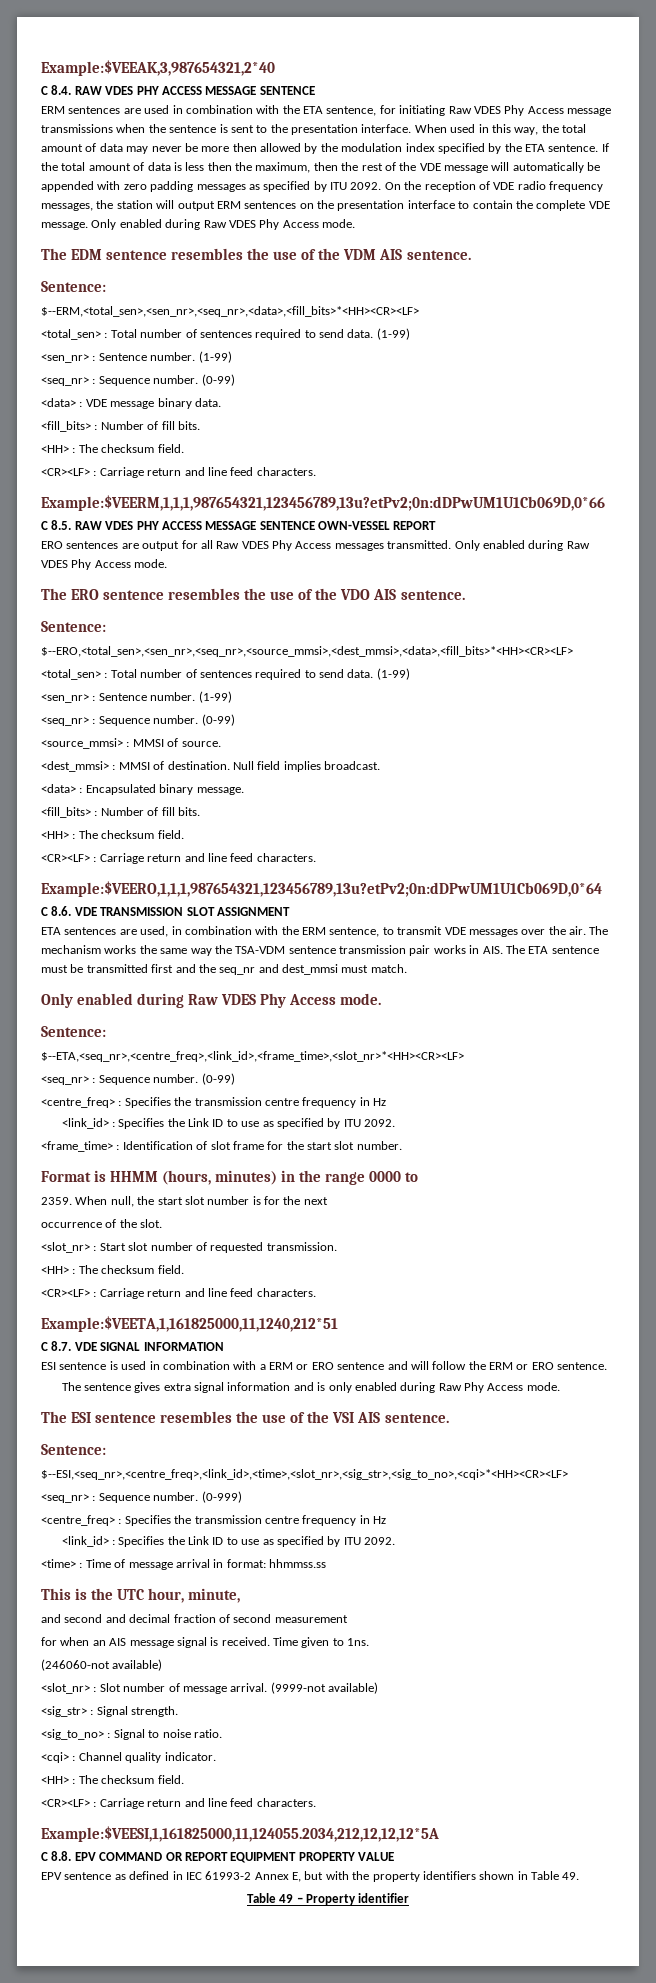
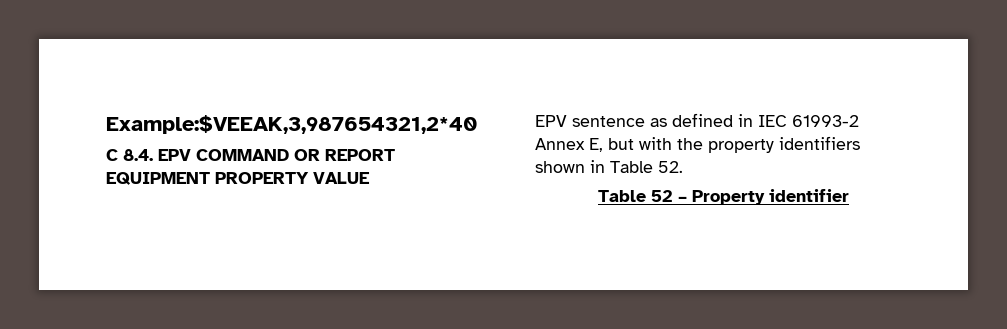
[41,85,315,95] [41,105,611,116] [41,124,586,135] [41,143,609,154] [41,162,601,173] [41,181,603,192] [41,200,610,211] [41,219,355,230] [41,248,471,260] [41,281,106,292] [41,306,419,317] [41,328,410,340] [41,351,232,363] [41,374,235,386] [41,398,221,409] [41,421,200,432] [41,444,184,453] [41,467,316,478] [41,495,605,511] [41,520,437,530] [41,540,590,551] [41,559,168,570] [41,588,465,600] [41,621,106,632] [41,646,573,657] [41,668,410,680] [41,691,232,703] [41,714,235,726] [41,738,221,749] [41,761,380,772] [41,784,244,795] [41,807,200,818] [41,830,184,839] [41,853,316,864] [41,881,602,897] [41,906,290,916] [41,926,609,937] [41,945,599,956] [41,964,407,975] [41,993,382,1008] [41,1026,106,1037] [41,1051,464,1062] [41,1073,235,1085] [41,1097,386,1108] [61,1118,396,1129] [41,1141,402,1152] [41,1170,419,1185] [41,1196,328,1207] [41,1219,163,1228] [41,1242,337,1253] [41,1265,184,1274] [41,1288,316,1299] [41,1316,338,1332] [41,1341,224,1351] [41,1361,608,1370] [61,1382,560,1393] [41,1411,449,1423] [41,1444,106,1455] [41,1469,568,1480] [41,1491,242,1503] [41,1515,386,1526] [61,1536,396,1547] [41,1559,326,1570] [41,1588,241,1603] [41,1614,348,1623] [41,1637,370,1648] [41,1659,163,1671] [41,1682,378,1694] [41,1706,179,1717] [41,1729,222,1740] [41,1752,216,1763] [41,1775,184,1784] [41,1798,316,1809] [41,1826,439,1842] [41,1851,72,1861] // C 8.4. RAW VDES PHY ACCESS MESSAGE SENTENCE // ERM sentences are used in combination with the ETA sentence, for initiating Raw VDES Phy Access message transmissions when the sentence is sent to the presentation interface. When used in this way, the total amount of data may never be more then allowed by the modulation index specified by the ETA sentence. If the total amount of data is less then the maximum, then the rest of the VDE message will automatically be appended with zero padding messages as specified by ITU 2092. On the reception of VDE radio frequency messages, the station will output ERM sentences on the presentation interface to contain the complete VDE message. Only enabled during Raw VDES Phy Access mode. // The EDM sentence resembles the use of the VDM AIS sentence. // Sentence: // $--ERM,<total_sen>,<sen_nr>,<seq_nr>,<data>,<fill_bits>*<HH><CR><LF> // <total_sen> : Total number of sentences required to send data. (1-99) // <sen_nr> : Sentence number. (1-99) // <seq_nr> : Sequence number. (0-99) // <data> : VDE message binary data. // <fill_bits> : Number of fill bits. // <HH> : The checksum field. // <CR><LF> : Carriage return and line feed characters. // Example:$VEERM,1,1,1,987654321,123456789,13u?etPv2;0n:dDPwUM1U1Cb069D,0*66 // C 8.5. RAW VDES PHY ACCESS MESSAGE SENTENCE OWN-VESSEL REPORT // ERO sentences are output for all Raw VDES Phy Access messages transmitted. Only enabled during Raw VDES Phy Access mode. // The ERO sentence resembles the use of the VDO AIS sentence. // Sentence: // $--ERO,<total_sen>,<sen_nr>,<seq_nr>,<source_mmsi>,<dest_mmsi>,<data>,<fill_bits>*<HH><CR><LF> // <total_sen> : Total number of sentences required to send data. (1-99) // <sen_nr> : Sentence number. (1-99) // <seq_nr> : Sequence number. (0-99) // <source_mmsi> : MMSI of source. // <dest_mmsi> : MMSI of destination. Null field implies broadcast. // <data> : Encapsulated binary message. // <fill_bits> : Number of fill bits. // <HH> : The checksum field. // <CR><LF> : Carriage return and line feed characters. // Example:$VEERO,1,1,1,987654321,123456789,13u?etPv2;0n:dDPwUM1U1Cb069D,0*64 // C 8.6. VDE TRANSMISSION SLOT ASSIGNMENT // ETA sentences are used, in combination with the ERM sentence, to transmit VDE messages over the air. The mechanism works the same way the TSA-VDM sentence transmission pair works in AIS. The ETA sentence must be transmitted first and the seq_nr and dest_mmsi must match. // Only enabled during Raw VDES Phy Access mode. // Sentence: // $--ETA,<seq_nr>,<centre_freq>,<link_id>,<frame_time>,<slot_nr>*<HH><CR><LF> // <seq_nr> : Sequence number. (0-99) // <centre_freq> : Specifies the transmission centre frequency in Hz // <link_id> : Specifies the Link ID to use as specified by ITU 2092. // <frame_time> : Identification of slot frame for the start slot number. // Format is HHMM (hours, minutes) in the range 0000 to // 2359. When null, the start slot number is for the next // occurrence of the slot. // <slot_nr> : Start slot number of requested transmission. // <HH> : The checksum field. // <CR><LF> : Carriage return and line feed characters. // Example:$VEETA,1,161825000,11,1240,212*51 // C 8.7. VDE SIGNAL INFORMATION // ESI sentence is used in combination with a ERM or ERO sentence and will follow the ERM or ERO sentence. // The sentence gives extra signal information and is only enabled during Raw Phy Access mode. // The ESI sentence resembles the use of the VSI AIS sentence. // Sentence: // $--ESI,<seq_nr>,<centre_freq>,<link_id>,<time>,<slot_nr>,<sig_str>,<sig_to_no>,<cqi>*<HH><CR><LF> // <seq_nr> : Sequence number. (0-999) // <centre_freq> : Specifies the transmission centre frequency in Hz // <link_id> : Specifies the Link ID to use as specified by ITU 2092. // <time> : Time of message arrival in format: hhmmss.ss // This is the UTC hour, minute, // and second and decimal fraction of second measurement // for when an AIS message signal is received. Time given to 1ns. // (246060-not available) // <slot_nr> : Slot number of message arrival. (9999-not available) // <sig_str> : Signal strength. // <sig_to_no> : Signal to noise ratio. // <cqi> : Channel quality indicator. // <HH> : The checksum field. // <CR><LF> : Carriage return and line feed characters. // Example:$VEESI,1,161825000,11,124055.2034,212,12,12,12*5A // C 8.8. -> [106,149,153,161] // C 8.4.
[562,1872,580,1880] [246,1893,294,1903] 49. // Table 49 -> [658,161,683,173] [598,190,673,202] 52. // Table 52

